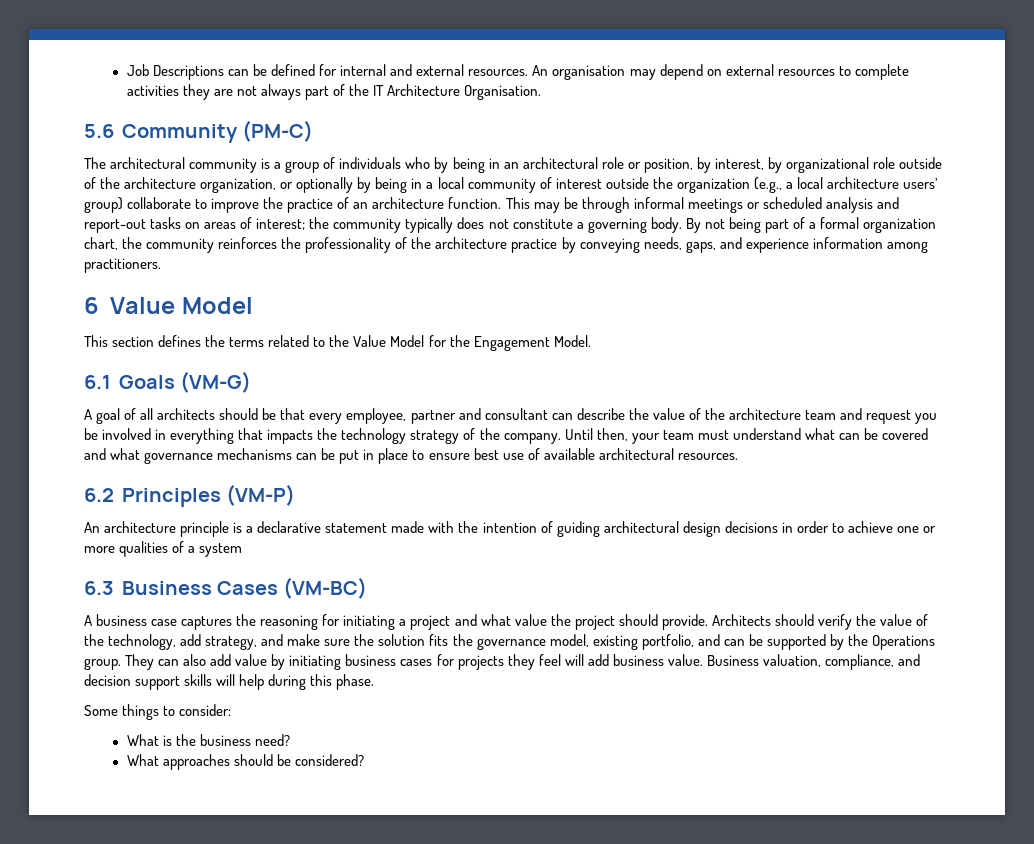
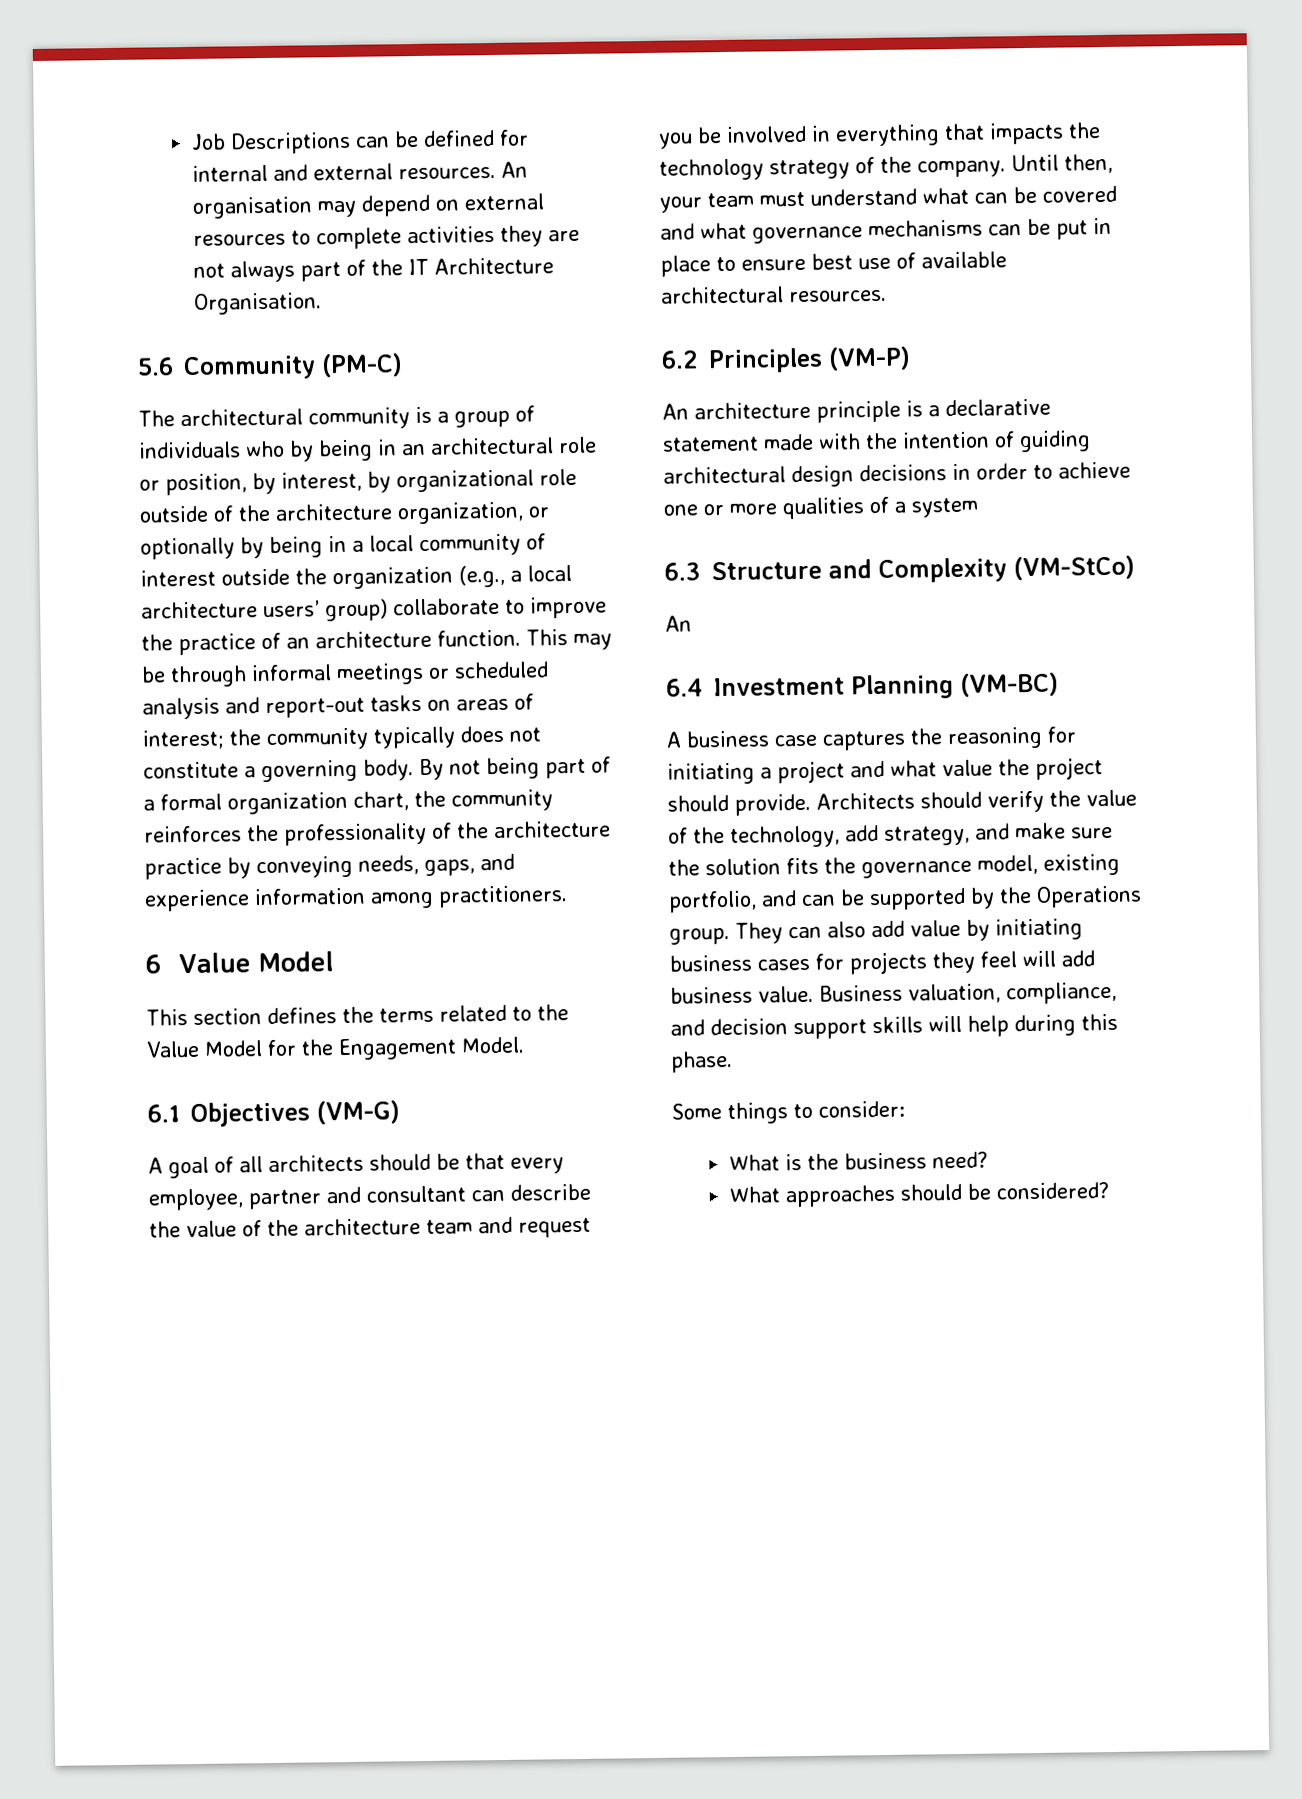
[118,375,175,389] Goals -> [190,1101,310,1128] Objectives
[121,581,278,595] Business Cases -> [711,555,1135,583] [665,615,692,632] [666,674,954,700] Structure and Complexity (VM-StCo) // An // 6.4 Investment Planning

